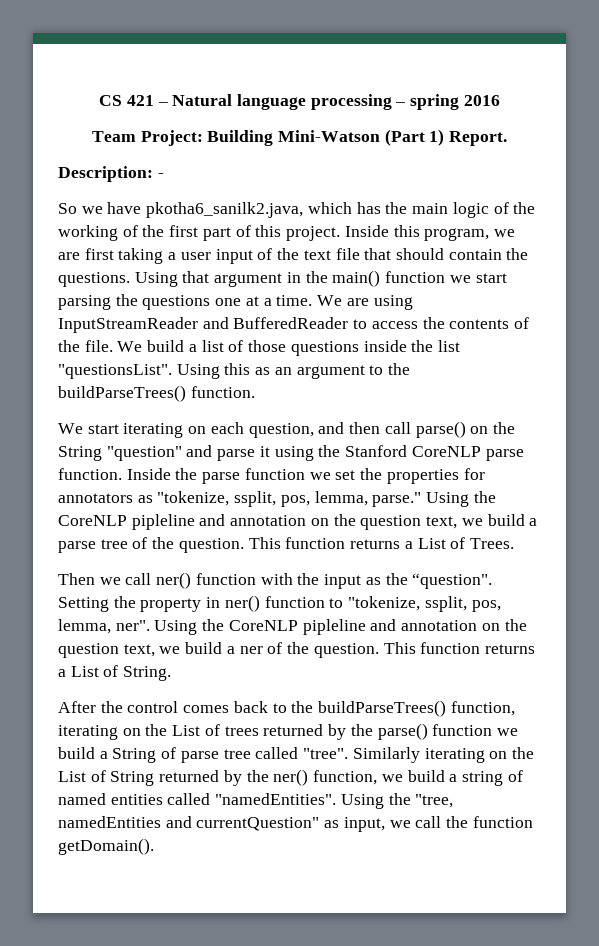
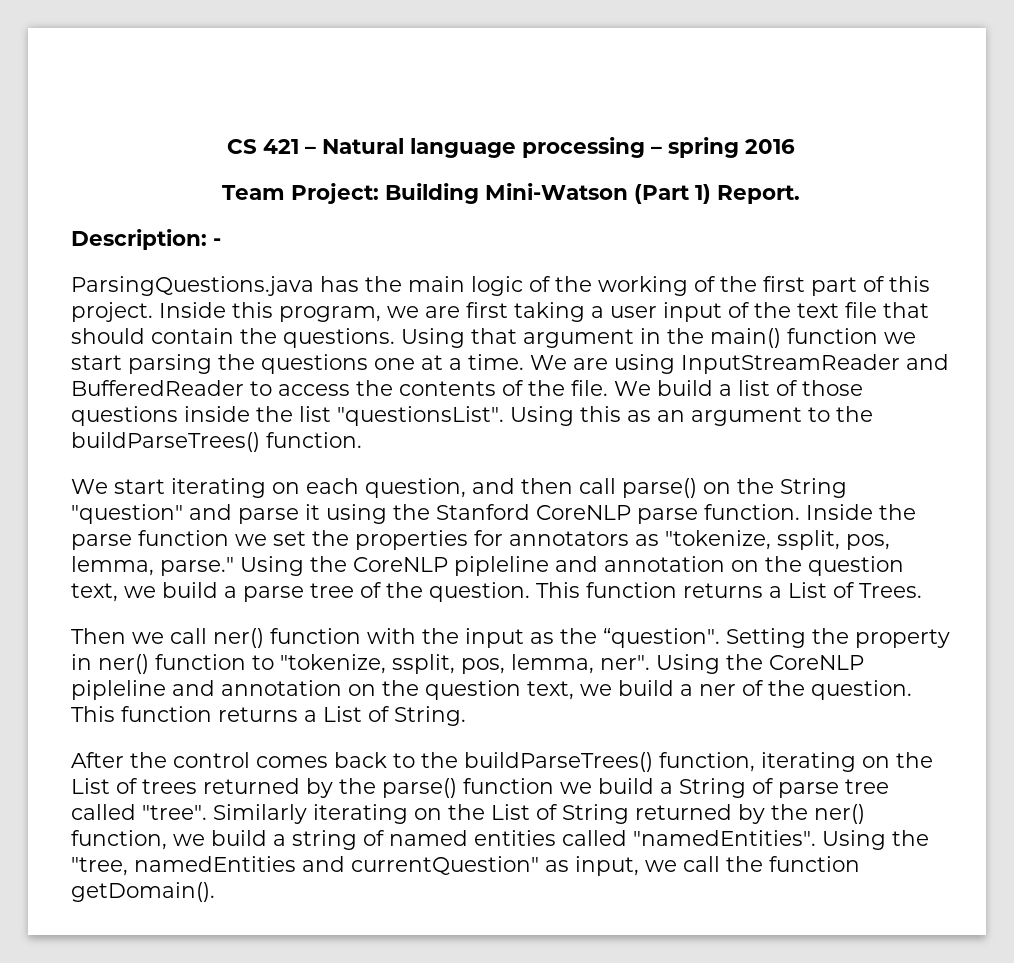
[58,202,352,218] So we have pkotha6_sanilk2.java, which -> [71,276,314,296] ParsingQuestions.java

